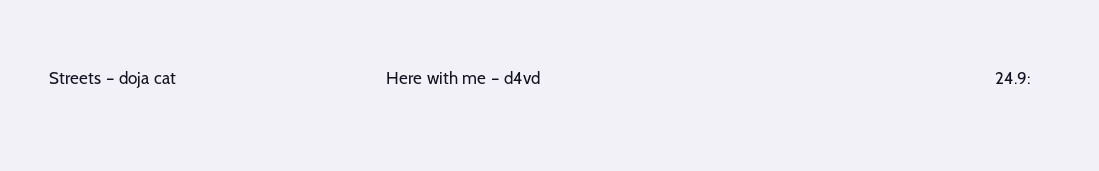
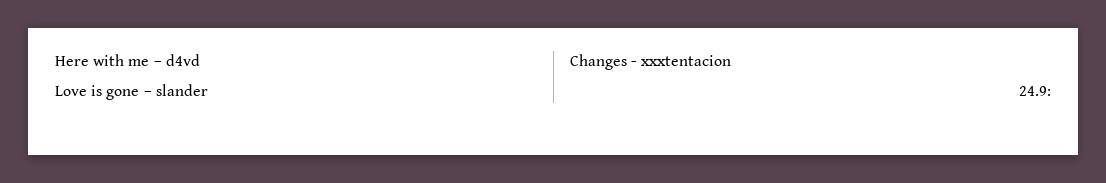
[49,71,176,88] Streets – doja cat // -> (55, 61) none
(541, 77) none -> [55,84,208,100] [570,54,732,70] // Love is gone – slander // Changes - xxxtentacion

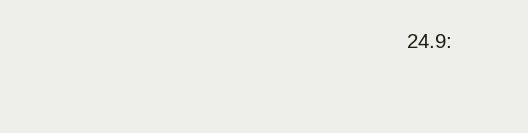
[55,54,200,66] [55,84,208,100] [570,54,732,70] Here with me – d4vd // Love is gone – slander // Changes - xxxtentacion // -> (407, 41) none

